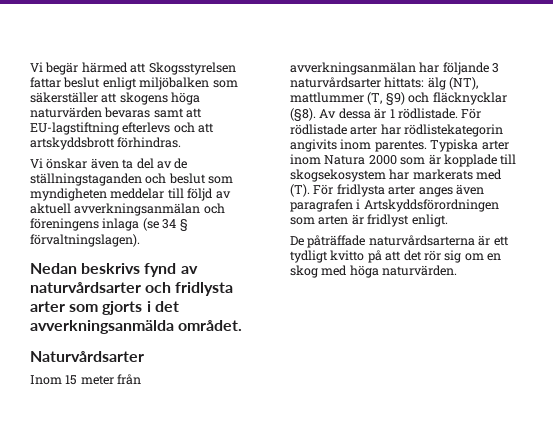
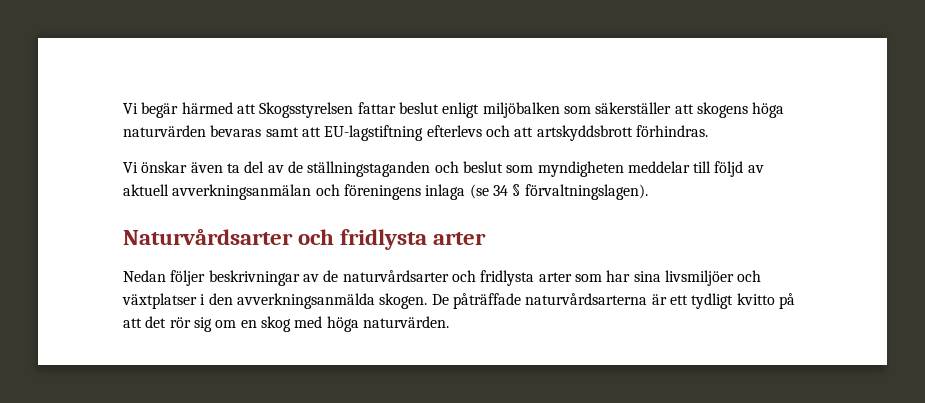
[30,263,198,277] Nedan beskrivs fynd av -> [123,228,487,250] [123,270,339,286] Naturvårdsarter och fridlysta arter // Nedan följer beskrivningar av de
[102,301,179,315] [30,320,243,334] [30,351,144,362] [30,374,142,385] [290,62,500,75] [290,77,479,90] [290,92,507,106] [290,108,482,122] [290,124,504,137] [290,139,509,152] [290,154,517,167] [290,169,503,182] [290,184,484,197] [290,199,499,212] [290,214,448,227] gjorts i det avverkningsanmälda området. // Naturvårdsarter // Inom 15 meter från avverkningsanmälan har följande 3 naturvårdsarter hittats: älg (NT), mattlummer (T, §9) och fläcknycklar (§8). Av dessa är 1 rödlistade. För rödlistade arter har rödlistekategorin angivits inom parentes. Typiska arter inom Natura 2000 som är kopplade till skogsekosystem har markerats med (T). För fridlysta arter anges även paragrafen i Artskyddsförordningen som arten är fridlyst enligt. // -> [606,270,762,286] [122,293,428,309] har sina livsmiljöer och växtplatser i den avverkningsanmälda skogen.

